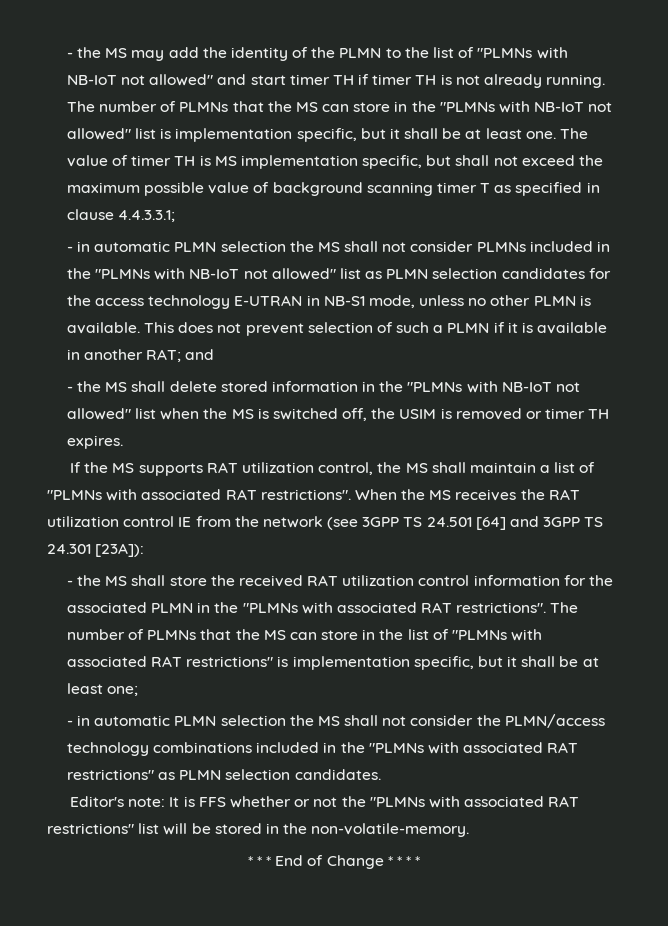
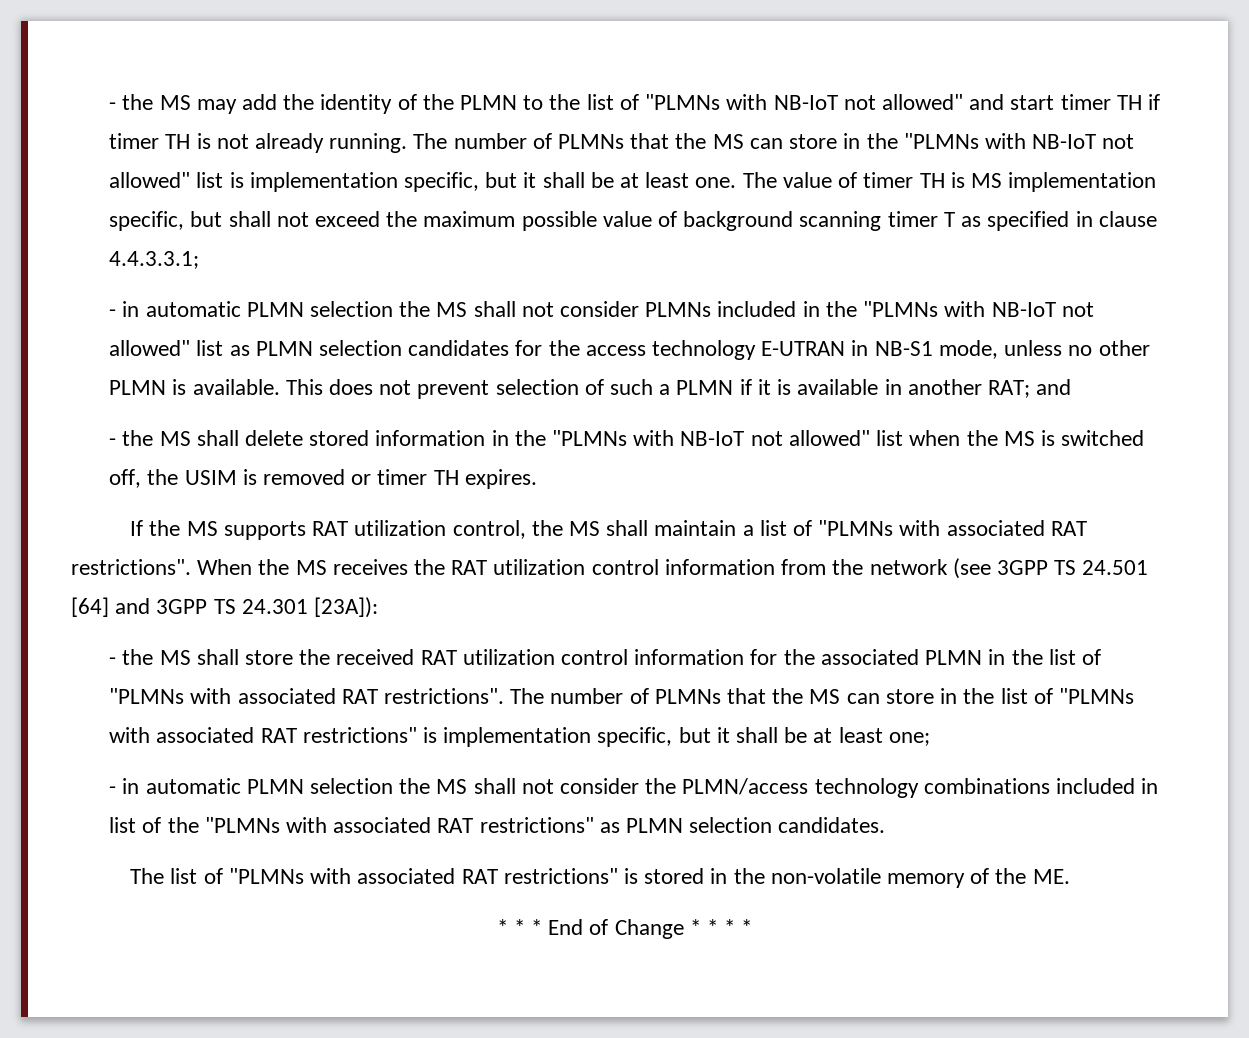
[178,517,192,527] IE -> [664,559,775,575] information
(239, 607) none -> [1048,649,1101,665] list of
(337, 747) none -> [109,817,162,833] list of
[70,796,580,808] [47,823,470,837] Editor's note: It is FFS whether or not the "PLMNs with associated RAT restrictions" list will be stored in the non-volatile-memory. -> [130,868,1070,888] The list of "PLMNs with associated RAT restrictions" is stored in the non-volatile memory of the ME.

